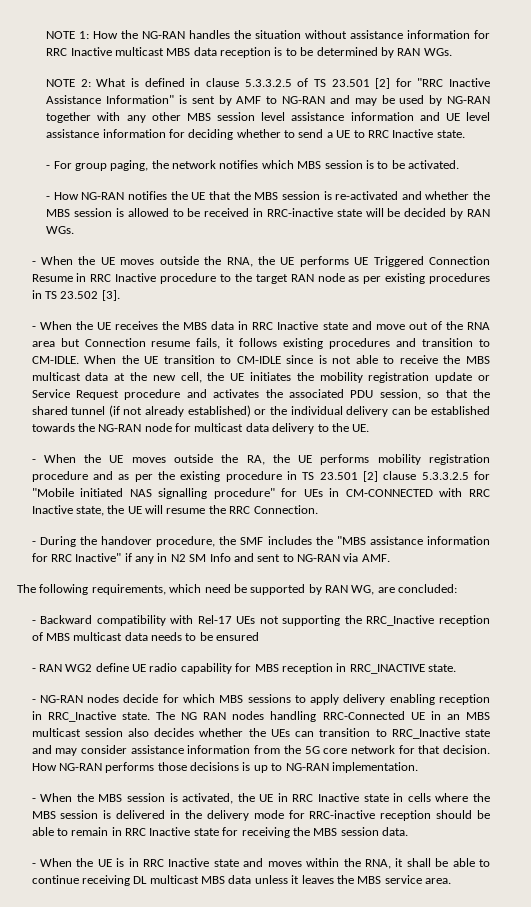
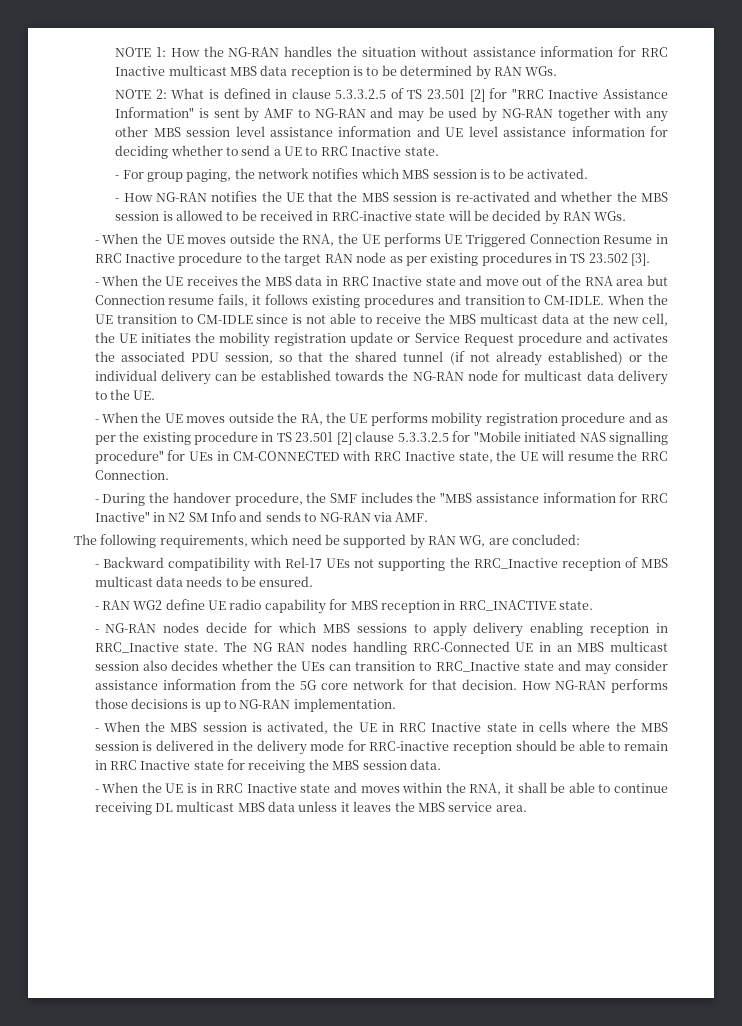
[124,553,155,564] if any -> (150, 516) none
[257,554,281,562] sent -> [265,511,301,522] sends
[216,632,260,641] ensured -> [259,576,314,587] ensured.

